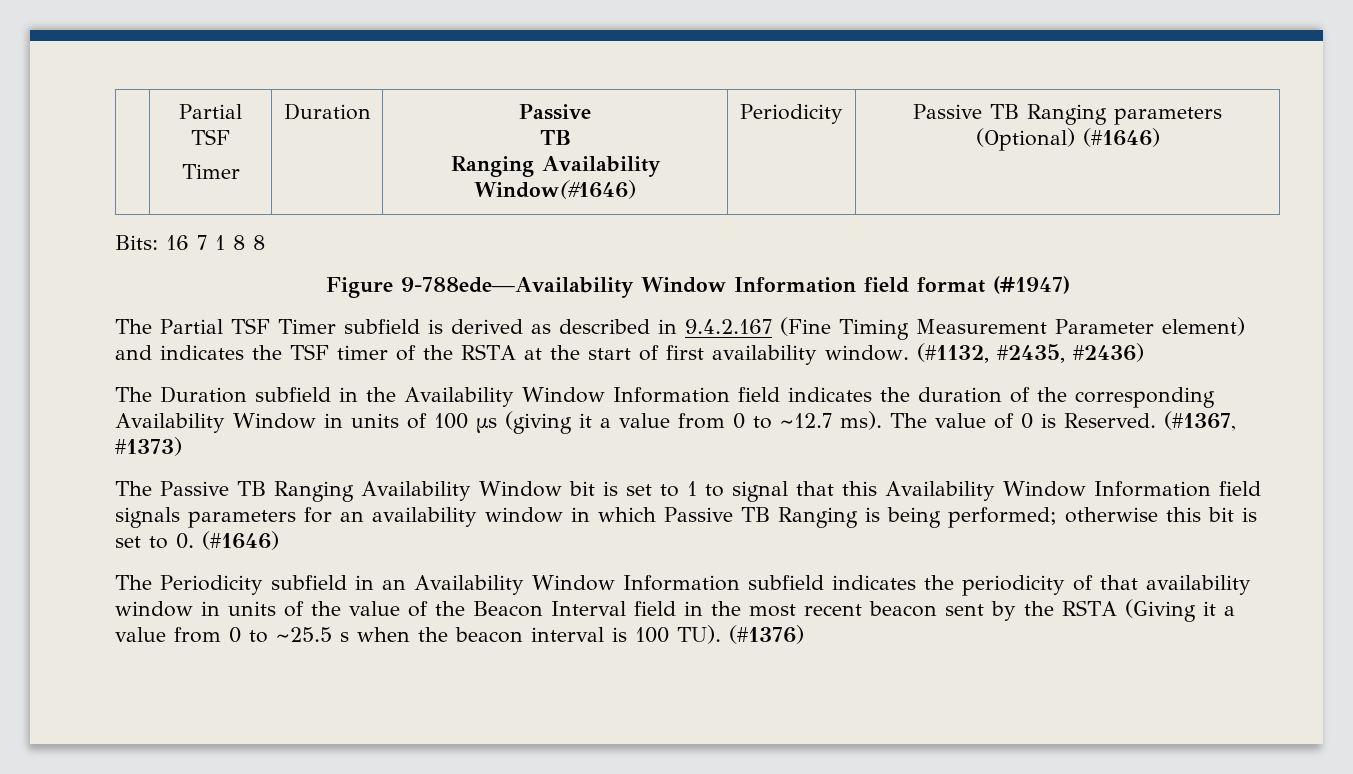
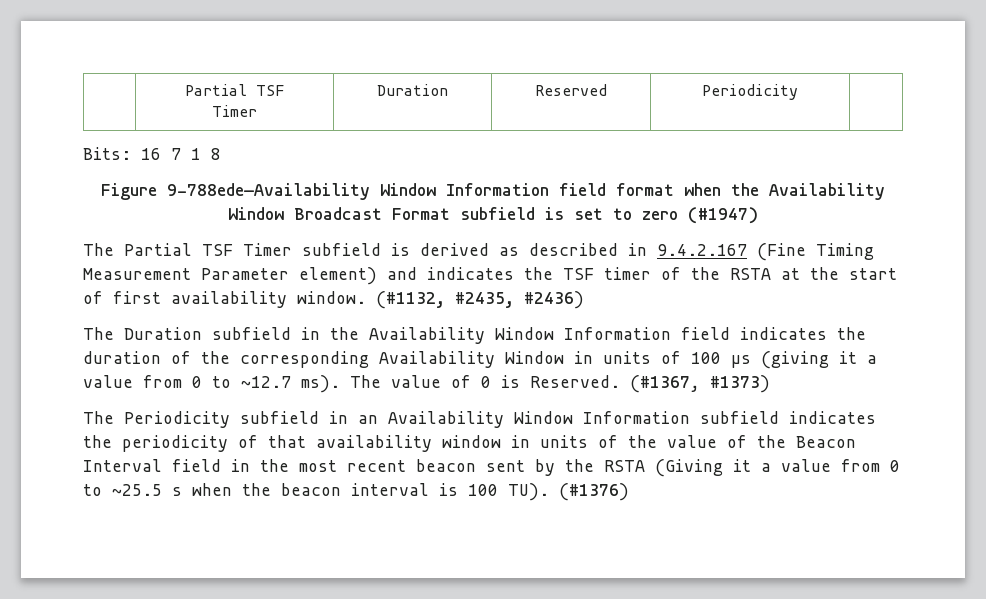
[519,104,592,120] [539,130,571,145] [450,156,661,177] [473,180,636,199] [740,104,844,124] [913,104,1222,125] [975,128,1160,151] Passive // TB // Ranging Availability Window(#1646) | Periodicity | Passive TB Ranging parameters (Optional) (#1646) -> [535,84,607,96] [702,84,798,100] Reserved | Periodicity |
[253,235,265,250] 8 -> (221, 154) none
(985, 285) none -> [684,183,885,200] [228,207,678,220] when the Availability Window Broadcast Format subfield is set to zero
[115,481,1261,502] [115,507,1257,528] [115,531,279,550] // The Passive TB Ranging Availability Window bit is set to 1 to signal that this Availability Window Information field signals parameters for an availability window in which Passive TB Ranging is being performed; otherwise this bit is set to 0. (#1646) -> (770, 384) none

